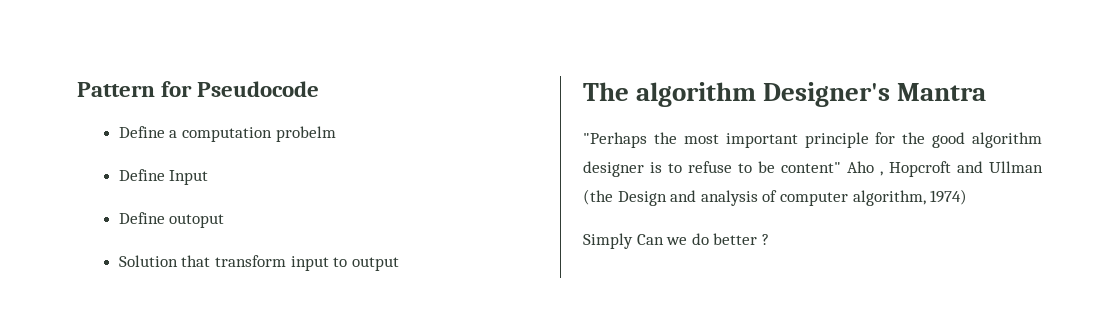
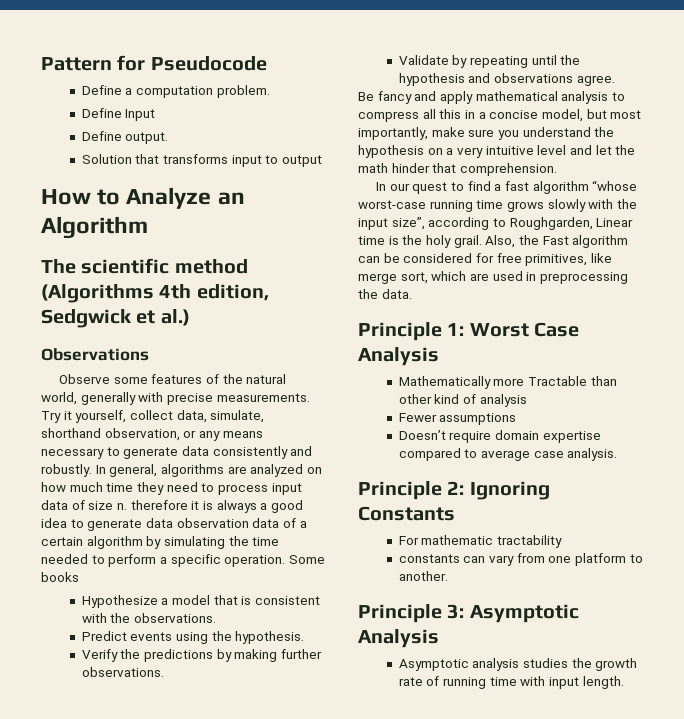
[275,126,336,142] probelm -> [216,85,270,98] problem.
[169,214,225,228] outoput -> [125,132,169,144] output.
[215,255,287,267] transform -> [163,154,229,164] transforms
[583,82,987,107] [583,132,1042,148] [583,161,1043,177] [583,189,968,206] [583,233,769,249] The algorithm Designer's Mantra // "Perhaps the most important principle for the good algorithm designer is to refuse to be content" Aho , Hopcroft and Ullman (the Design and analysis of computer algorithm, 1974) // Simply Can we do better ? -> [41,187,245,209] [41,216,148,239] [41,258,248,274] [41,284,269,303] [41,309,190,328] [41,348,149,361] [59,374,287,384] [41,392,310,405] [41,410,265,423] [41,428,263,441] [41,446,313,459] [41,464,322,477] [41,482,302,495] [41,500,303,513] [41,518,307,531] [41,536,280,549] [41,554,325,567] [41,572,79,582] [81,595,321,608] [81,613,217,623] [81,631,305,644] [81,649,323,662] [81,667,164,677] [398,55,581,68] [398,73,615,86] [358,91,625,104] [358,109,642,122] [358,127,615,140] [358,145,636,158] [358,163,557,176] [376,180,638,194] [358,199,637,212] [358,217,634,230] [358,235,629,248] [358,253,612,266] [358,271,628,284] [358,289,412,299] [358,322,580,341] [358,347,439,366] [398,376,617,389] [398,394,527,407] [398,413,517,425] [398,430,601,443] [398,448,618,461] [358,481,550,500] [358,506,455,521] [398,535,563,548] [398,553,643,566] [398,571,448,581] [358,604,579,623] [358,629,439,648] [398,658,638,671] [398,676,624,689] How to Analyze an Algorithm // The scientific method (Algorithms 4th edition, Sedgwick et al.) // Observations // Observe some features of the natural world, generally with precise measurements. Try it yourself, collect data, simulate, shorthand observation, or any means necessary to generate data consistently and robustly. In general, algorithms are analyzed on how much time they need to process input data of size n. therefore it is always a good idea to generate data observation data of a certain algorithm by simulating the time needed to perform a specific operation. Some books // Hypothesize a model that is consistent with the observations. // Predict events using the hypothesis. // Verify the predictions by making further observations. // Validate by repeating until the hypothesis and observations agree. // Be fancy and apply mathematical analysis to compress all this in a concise model, but most importantly, make sure you understand the hypothesis on a very intuitive level and let the math hinder that comprehension. // In our quest to find a fast algorithm “whose worst-case running time grows slowly with the input size”, according to Roughgarden, Linear time is the holy grail. Also, the Fast algorithm can be considered for free primitives, like merge sort, which are used in preprocessing the data. // Principle 1: Worst Case Analysis // Mathematically more Tractable than other kind of analysis // Fewer assumptions // Doesn’t require domain expertise compared to average case analysis. // Principle 2: Ignoring Constants // For mathematic tractability // constants can vary from one platform to another. // Principle 3: Asymptotic Analysis // Asymptotic analysis studies the growth rate of running time with input length.

